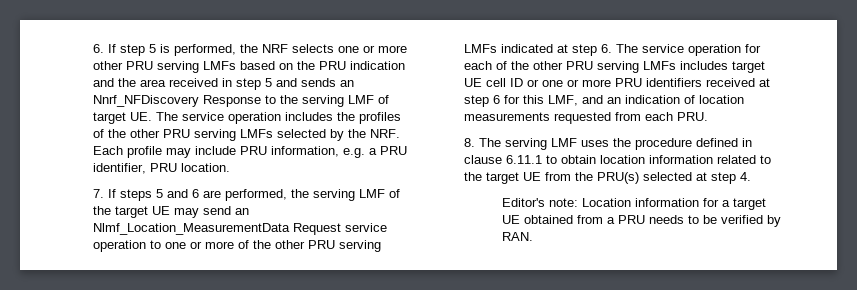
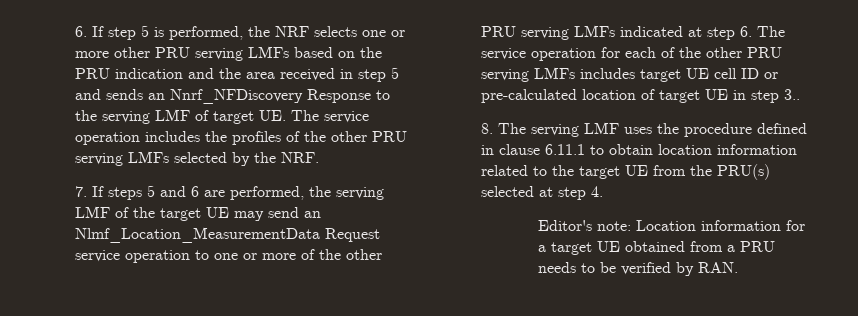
[93,146,408,158] [93,163,231,174] Each profile may include PRU information, e.g. a PRU identifier, PRU location. -> (320, 157) none
[542,78,771,87] [464,95,745,107] [464,112,709,124] one or more PRU identifiers received at step 6 for this LMF, and an indication of location measurements requested from each PRU. -> [481,89,801,103] pre-calculated location of target UE in step 3..

